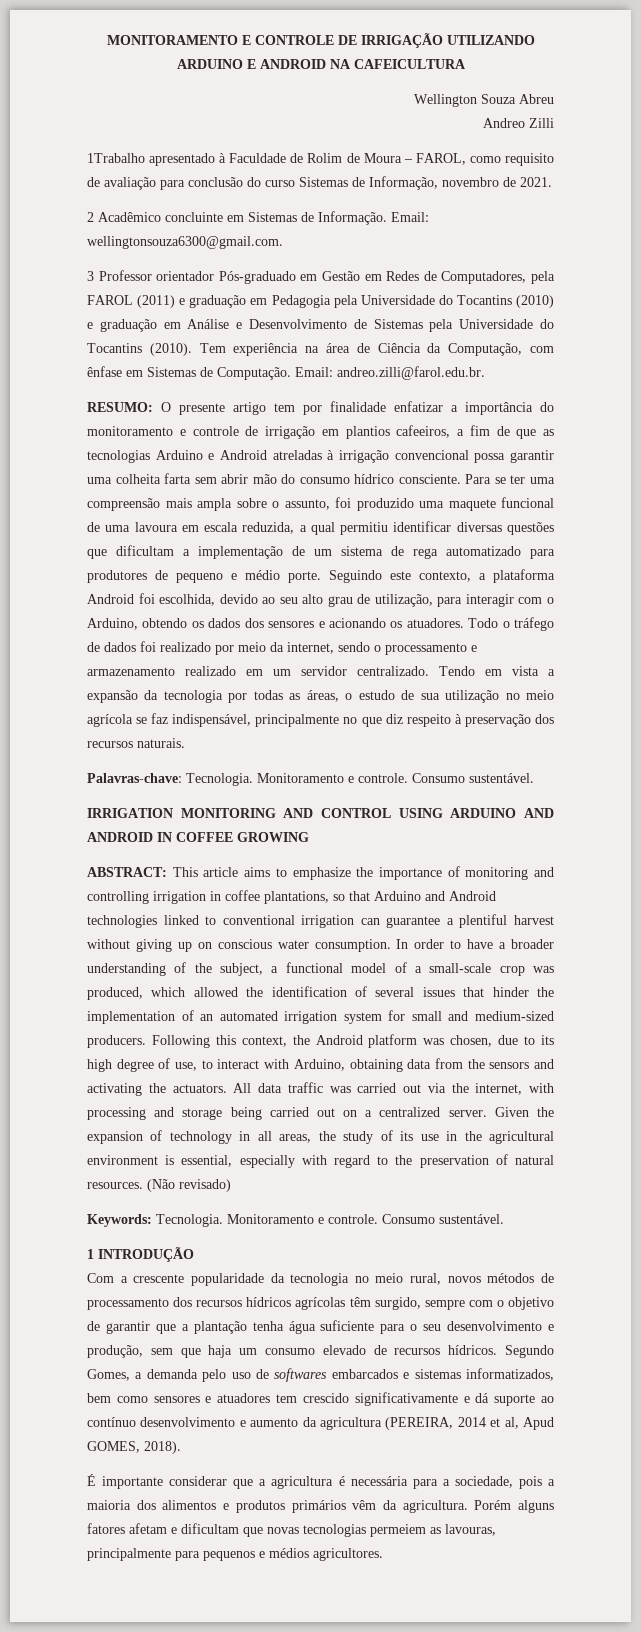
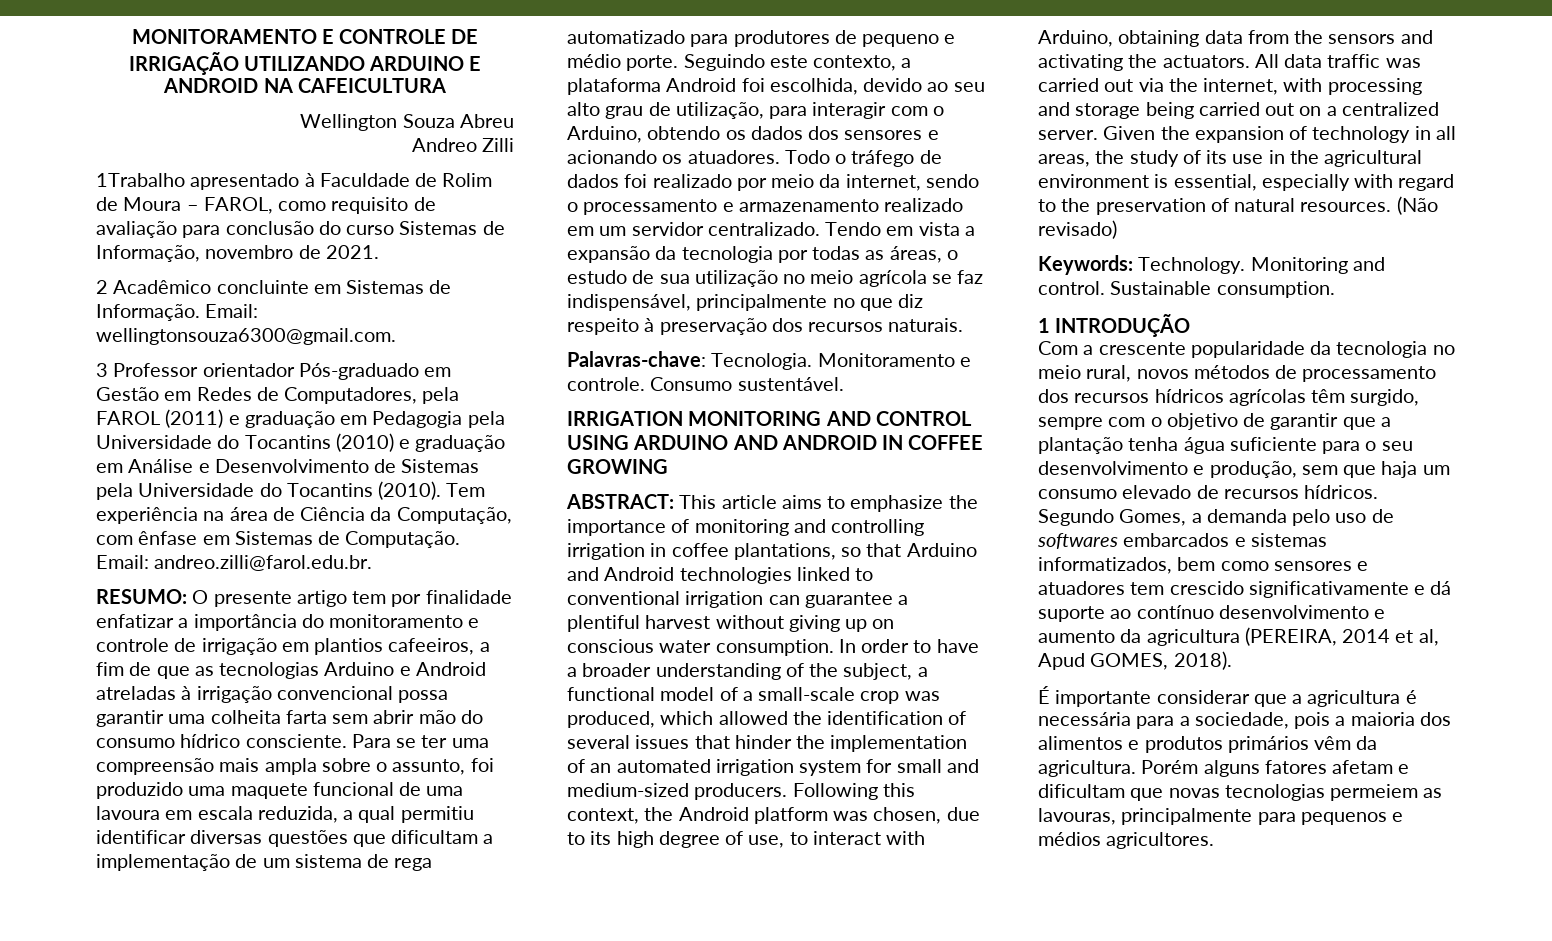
[156,1214,504,1227] Tecnologia. Monitoramento e controle. Consumo sustentável. -> [1138,257,1385,274] [1038,281,1335,298] Technology. Monitoring and control. Sustainable consumption.

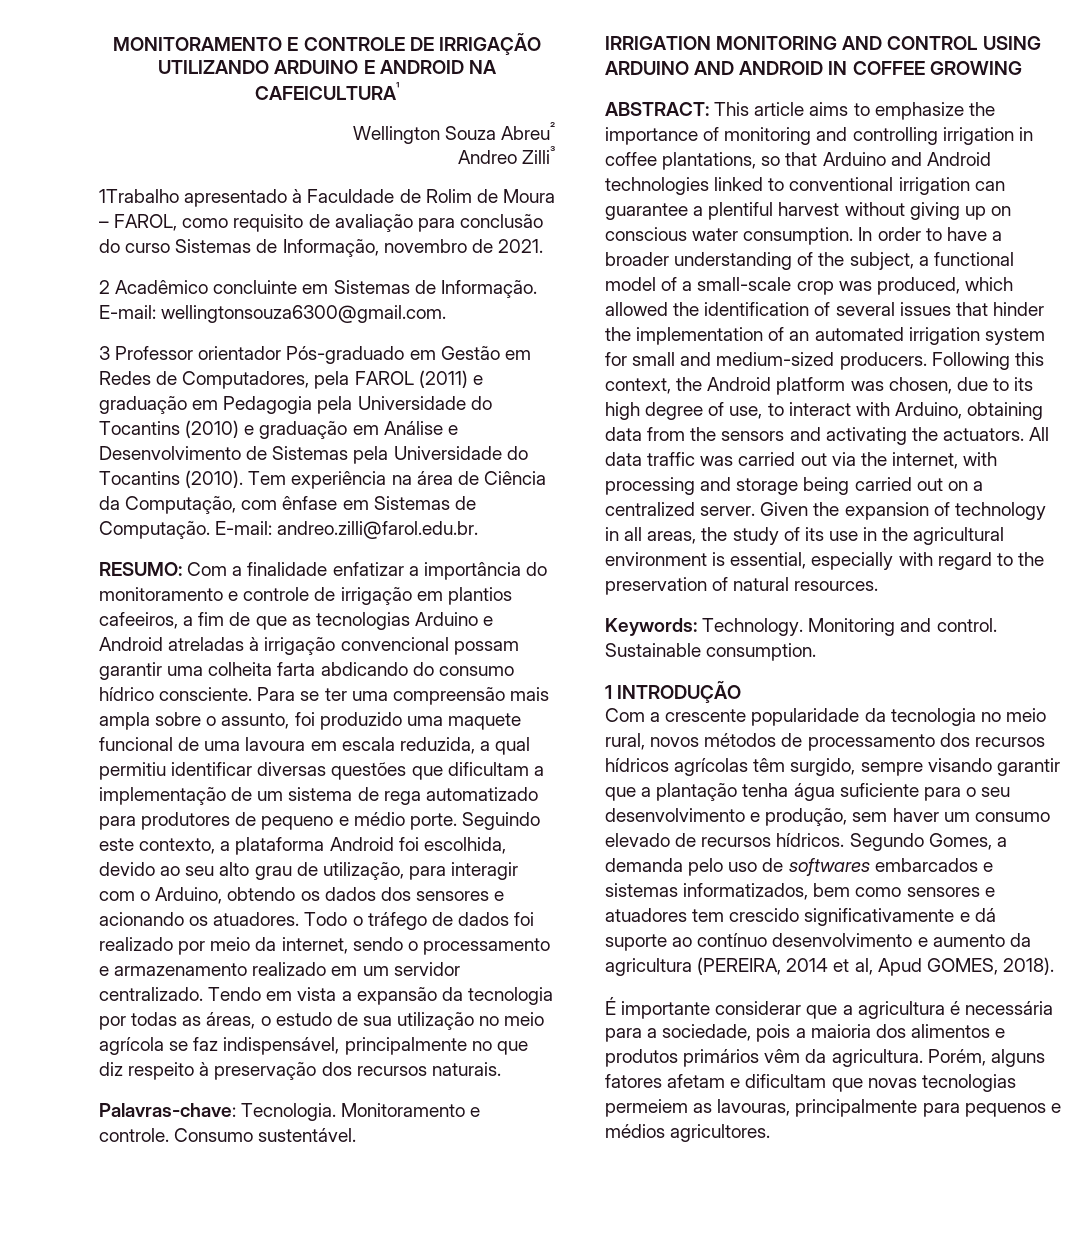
[297,78,446,93] CAFEICULTURA -> [254,82,400,100] CAFEICULTURA¹
[460,114,514,128] Abreu -> [501,122,555,140] Abreu²
[482,138,514,152] Zilli -> [522,146,555,164] Zilli³
[205,304,259,318] Email: -> [99,305,156,319] E-mail:
[96,555,149,569] Email: -> [215,521,273,535] E-mail:
[192,590,422,607] O presente artigo tem por -> [187,562,243,576] Com a
[398,690,449,703] possa -> [453,641,519,655] possam
[332,710,456,724] sem abrir mão -> [320,662,408,676] abdicando
[1396,196,1438,215] [1038,220,1117,239] (Não revisado) -> (879, 586) none
[1108,413,1266,430] com o objetivo de -> [927,758,992,772] visando
[1343,461,1418,478] que haja -> [892,808,939,822] haver
[1141,760,1199,774] Porém -> [927,1049,986,1066] Porém,

